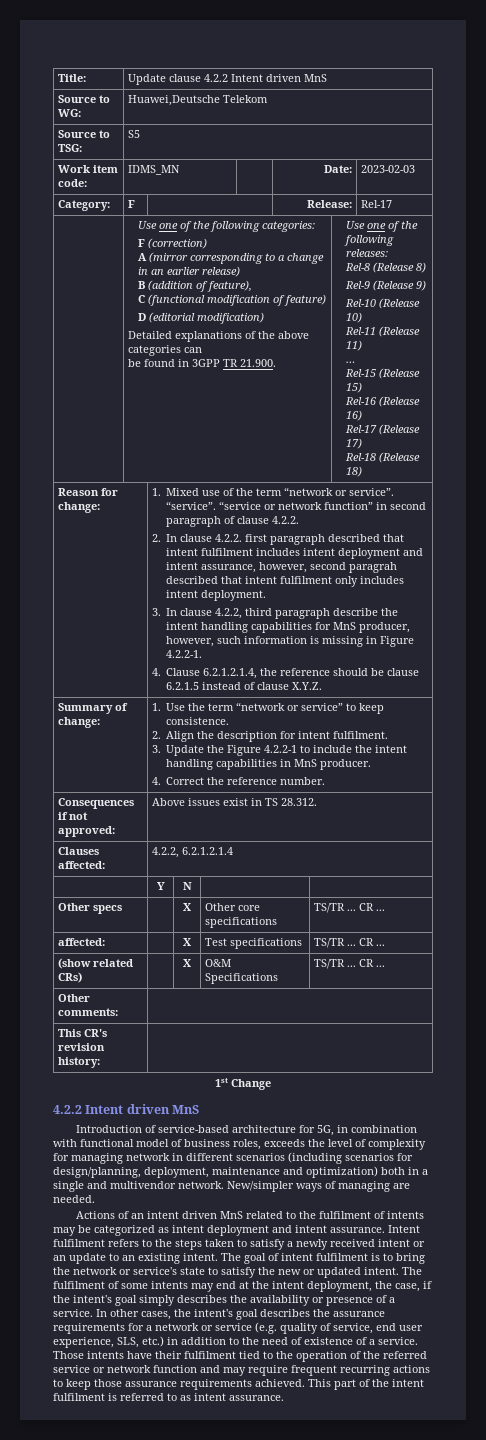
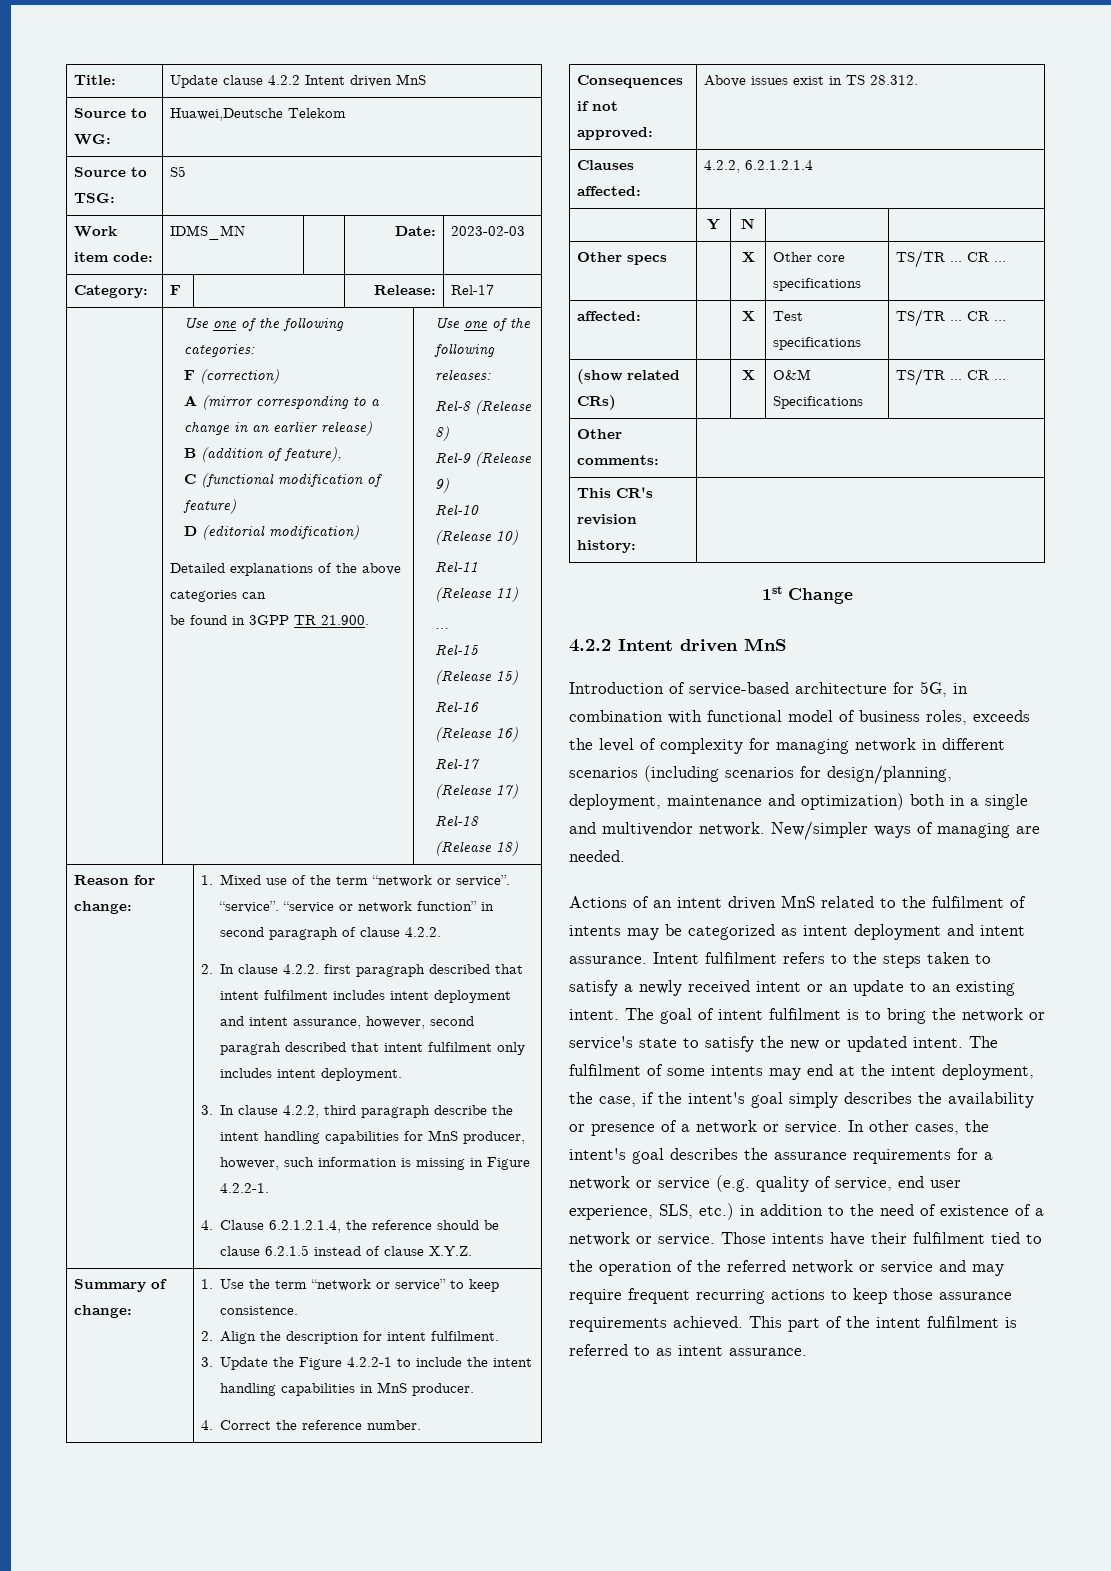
(395, 1300) none -> [696,1120,779,1134] network or
(375, 1342) none -> [569,1232,652,1246] network or
[53,1365,197,1373] service or network function -> [792,1260,933,1274] network or service

